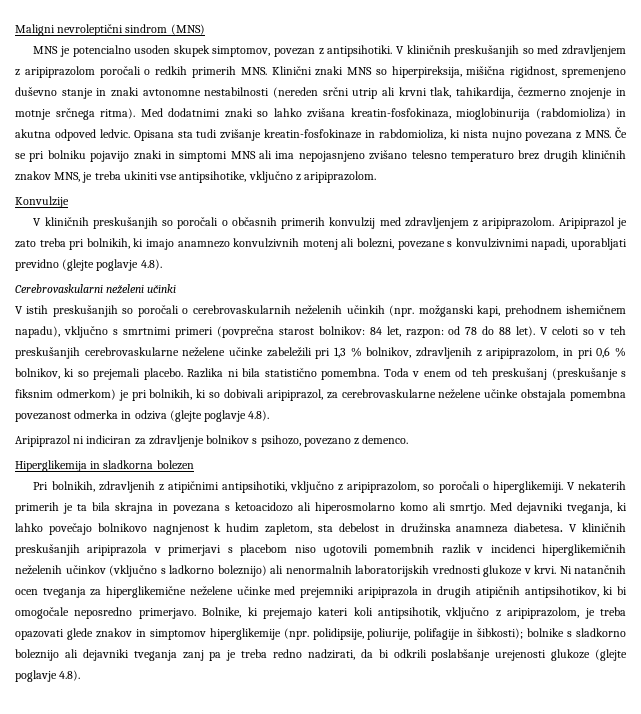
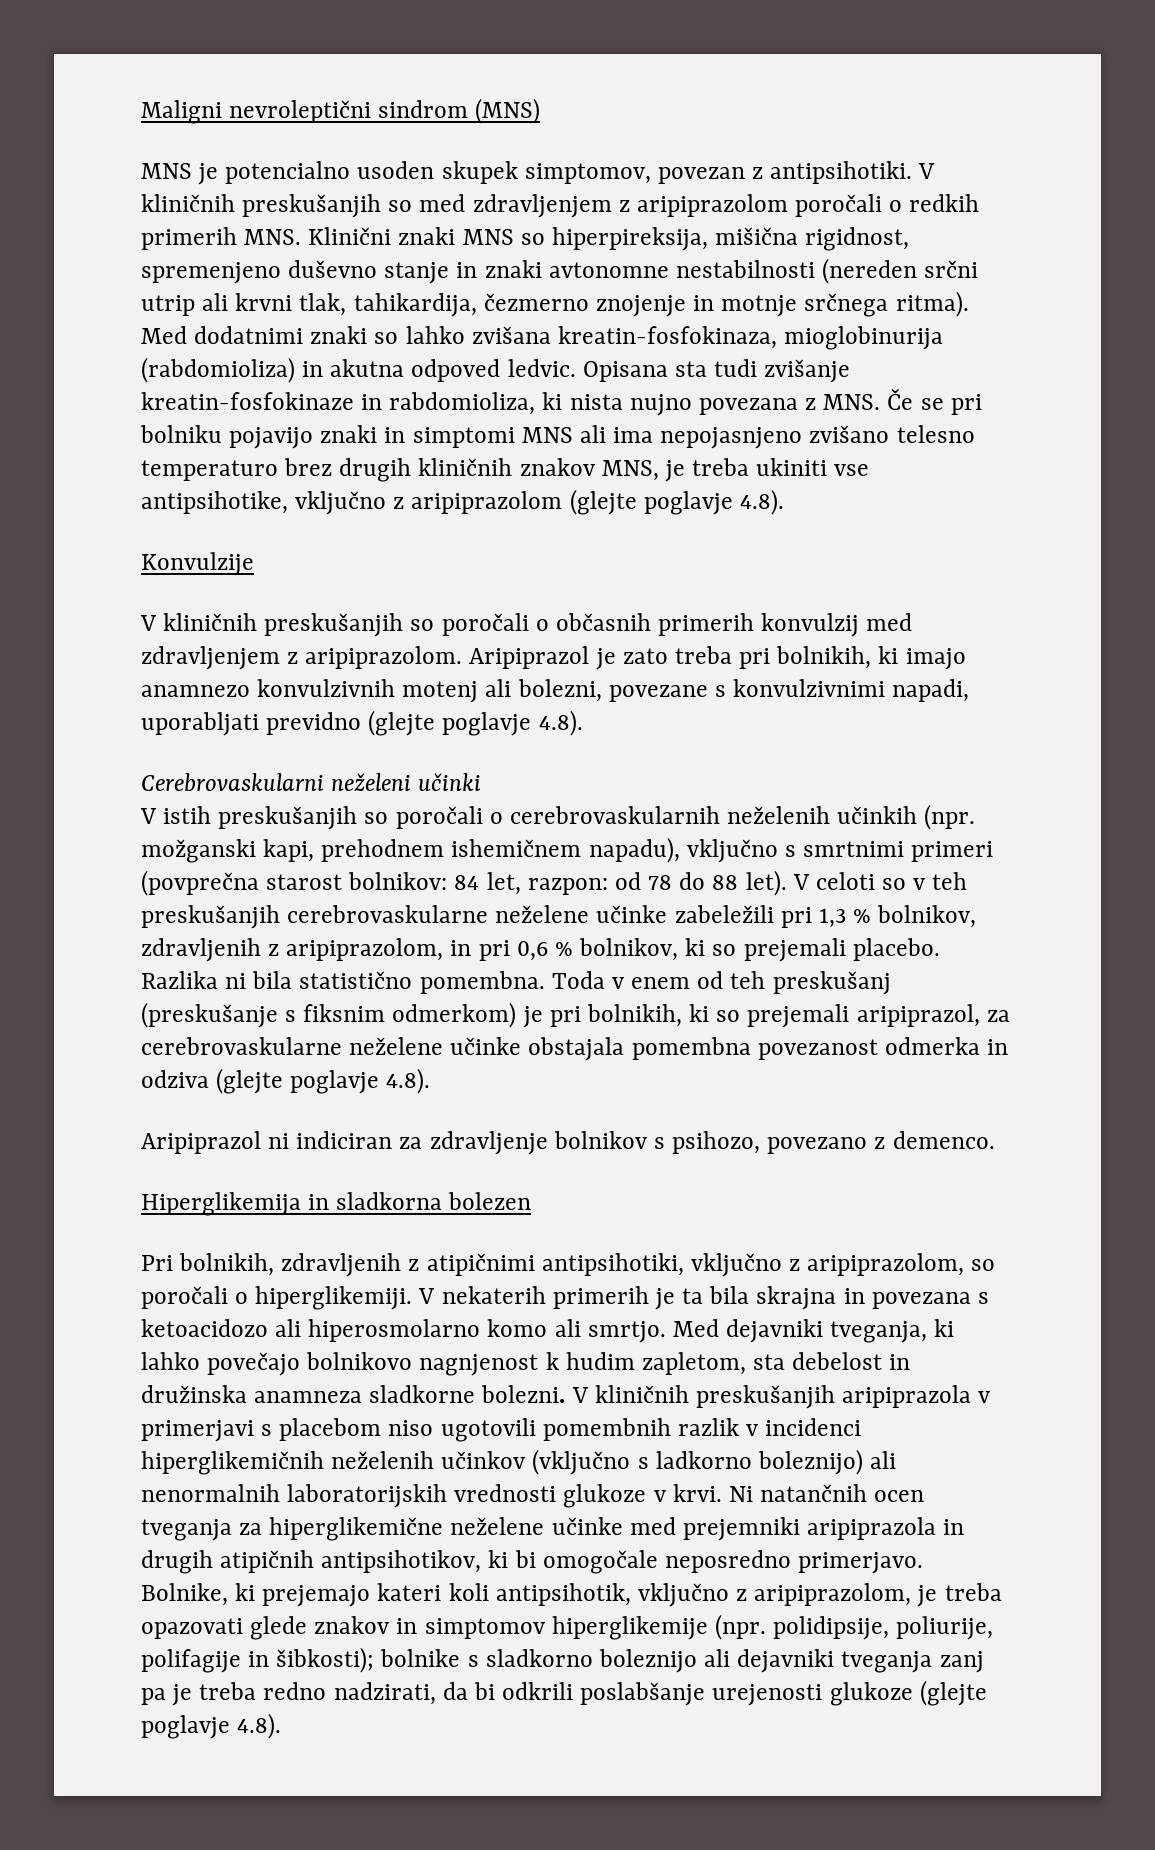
[304,171,377,183] aripiprazolom. -> [411,489,784,515] aripiprazolom (glejte poglavje 4.8).
[224,389,264,398] dobivali -> [747,1004,850,1028] prejemali
[514,523,564,532] diabetesa. -> [369,1385,566,1403] sladkorne bolezni.

